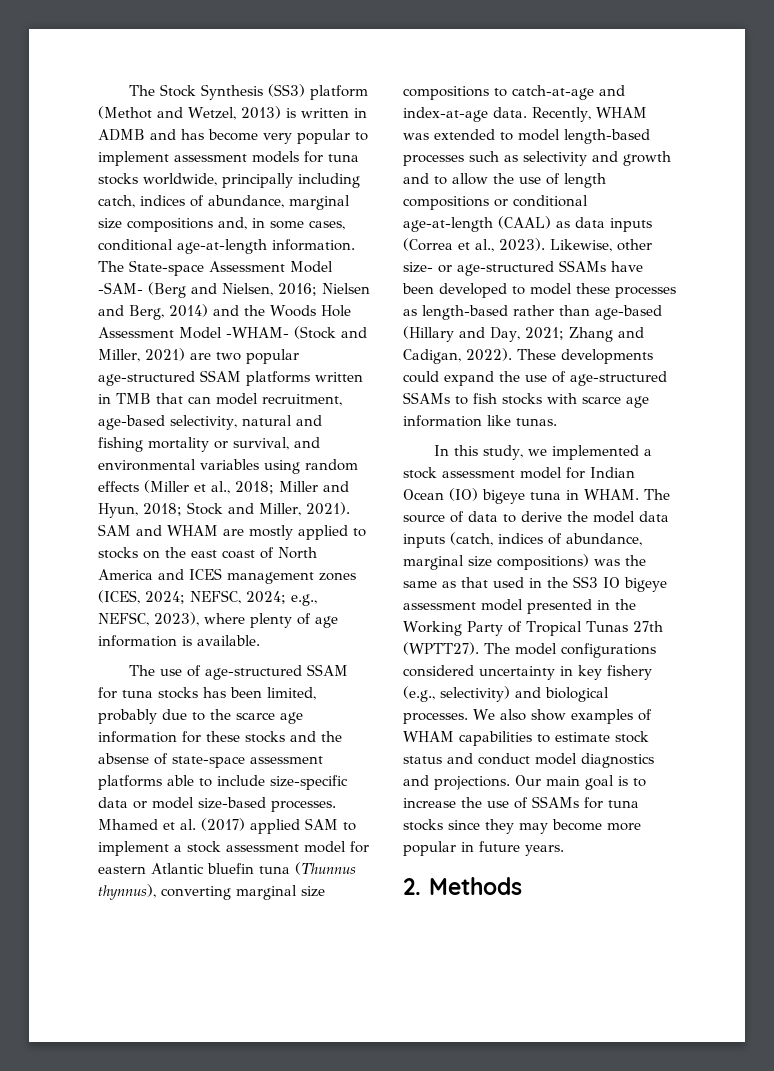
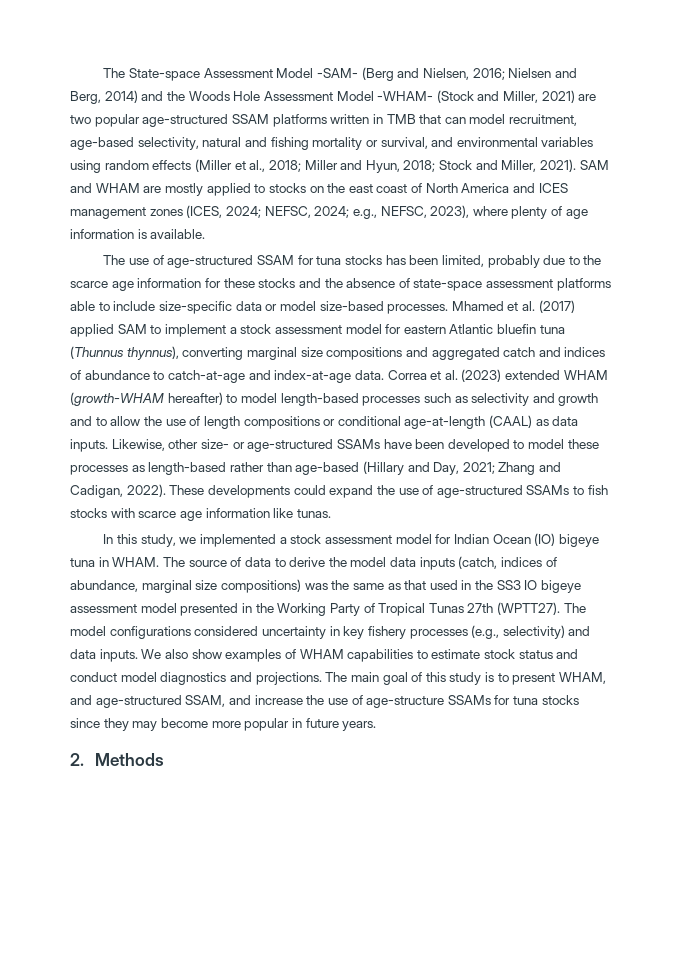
[129,84,369,100] [98,106,367,120] [98,129,368,144] [98,151,359,166] [98,173,360,188] [98,195,350,210] [98,217,345,232] [98,239,355,254] [98,261,124,272] The Stock Synthesis (SS3) platform (Methot and Wetzel, 2013) is written in ADMB and has become very popular to implement assessment models for tuna stocks worldwide, principally including catch, indices of abundance, marginal size compositions and, in some cases, conditional age-at-length information. The -> [103,68,126,78] The
[98,753,149,764] absense -> [346,278,396,288] absence
(489, 93) none -> [405,347,606,360] [70,370,150,380] and aggregated catch and indices of abundance
[532,107,647,122] [403,129,495,140] Recently, WHAM was extended -> [387,369,608,382] [70,392,223,406] Correa et al. (2023) extended WHAM (growth-WHAM hereafter)
[610,218,652,232] [403,238,545,252] inputs (Correa et al., 2023). -> [70,439,108,452] inputs.
(652, 672) none -> [409,629,468,639] processes
[545,687,609,702] [403,712,468,724] biological processes. -> [70,649,138,662] data inputs.
[515,775,541,786] Our -> [325,672,348,682] The
[618,776,646,787] is to -> [411,672,607,685] [70,695,251,708] of this study is to present WHAM, and age-structured SSAM, and
(528, 803) none -> [366,696,445,708] age-structure

